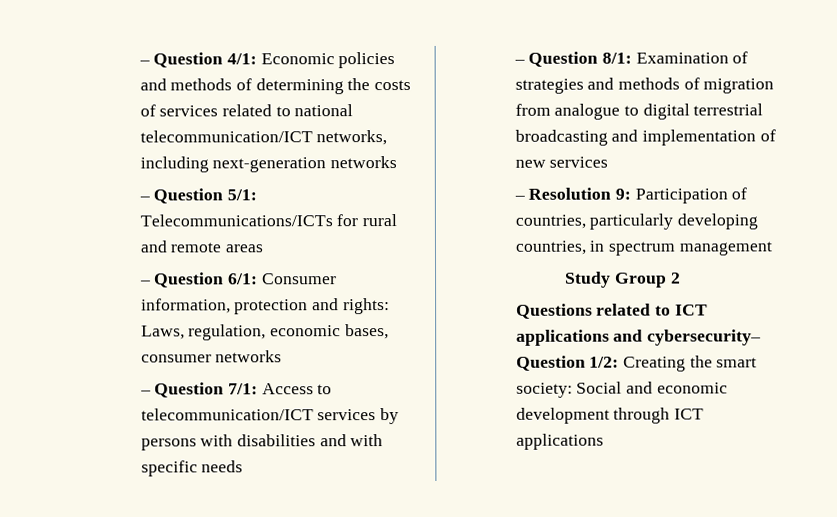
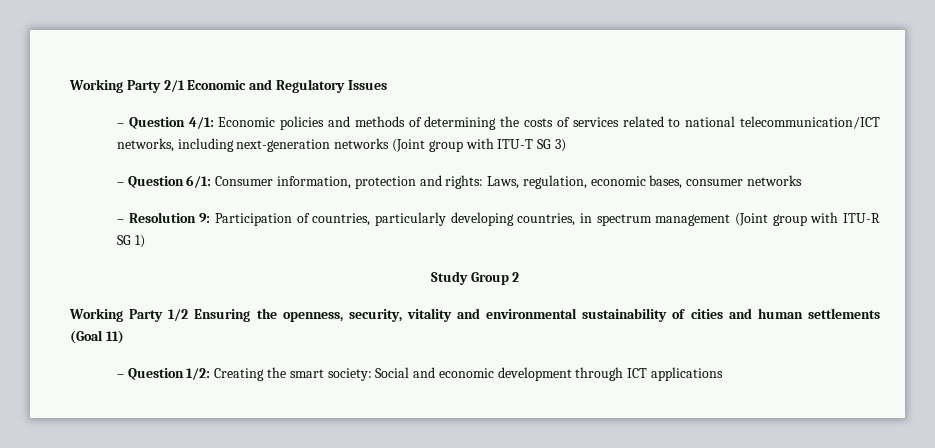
(138, 62) none -> [69,79,387,93] Working Party 2/1 Economic and Regulatory Issues //
[138,188,257,204] [139,214,397,227] [139,240,263,253] // – Question 5/1: Telecommunications/ICTs for rural and remote areas -> [392,138,566,152] (Joint group with ITU-T SG 3)
[139,382,333,398] [140,408,399,425] [140,434,384,451] [140,460,244,477] [513,51,749,67] [514,77,775,94] [514,103,764,120] [514,129,776,146] [514,156,609,168] // – Question 7/1: Access to telecommunication/ICT services by persons with disabilities and with specific needs // – Question 8/1: Examination of strategies and methods of migration from analogue to digital terrestrial broadcasting and implementation of new services -> (803, 180) none
[565,271,681,288] [515,303,708,319] [515,329,761,346] // Study Group 2 // Questions related to ICT applications and cybersecurity– -> [734,212,881,226] [116,235,145,248] [430,271,520,285] [69,308,880,322] [70,330,124,344] [116,374,124,378] (Joint group with ITU-R SG 1) // Study Group 2 // Working Party 1/2 Ensuring the openness, security, vitality and environmental sustainability of cities and human settlements (Goal 11) // –

